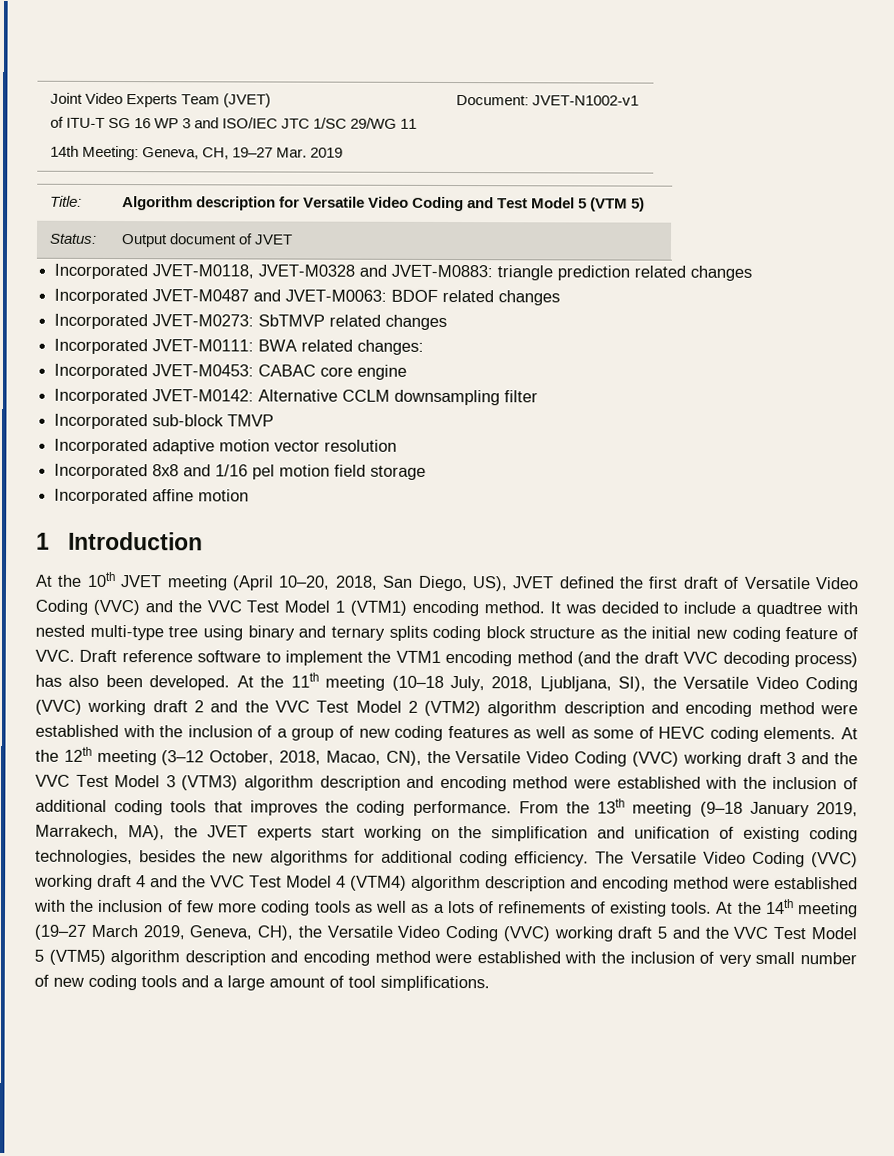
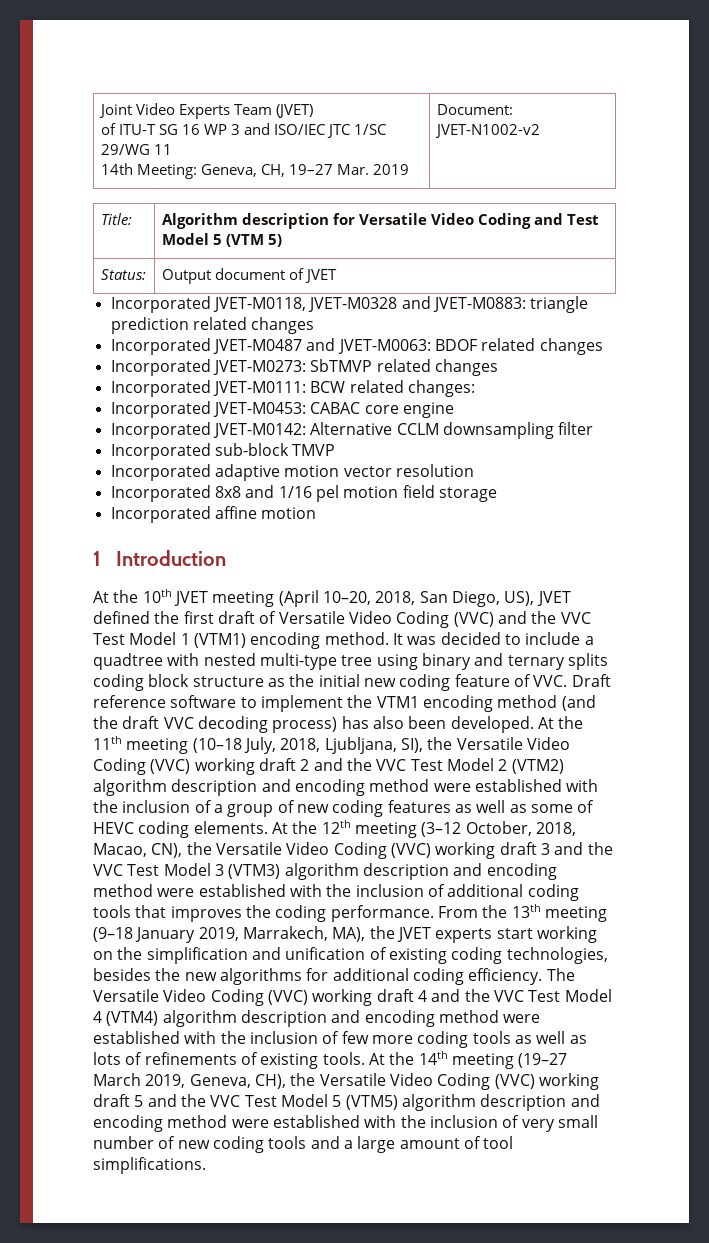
[531,95,639,106] JVET-N1002-v1 -> [434,124,540,138] JVET-N1002-v2
[258,339,298,352] BWA -> [310,381,346,393] BCW
[433,903,445,913] a -> (587, 1039) none

